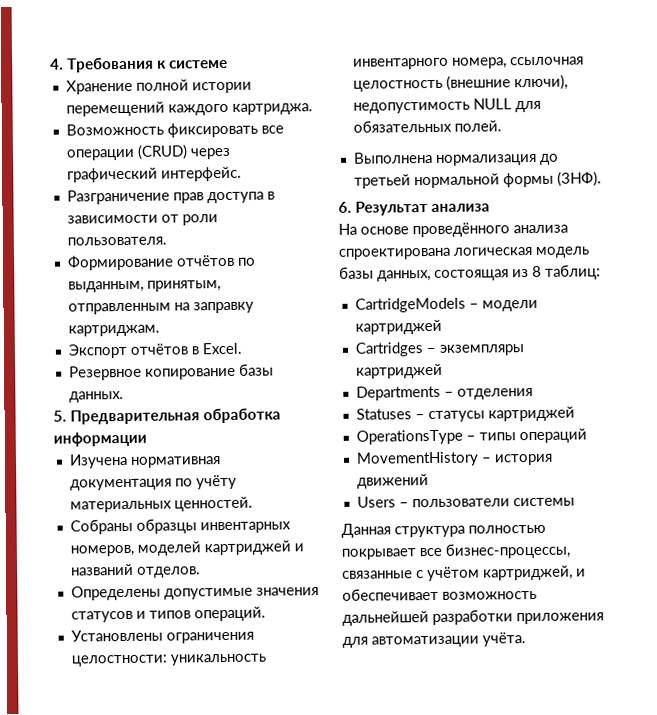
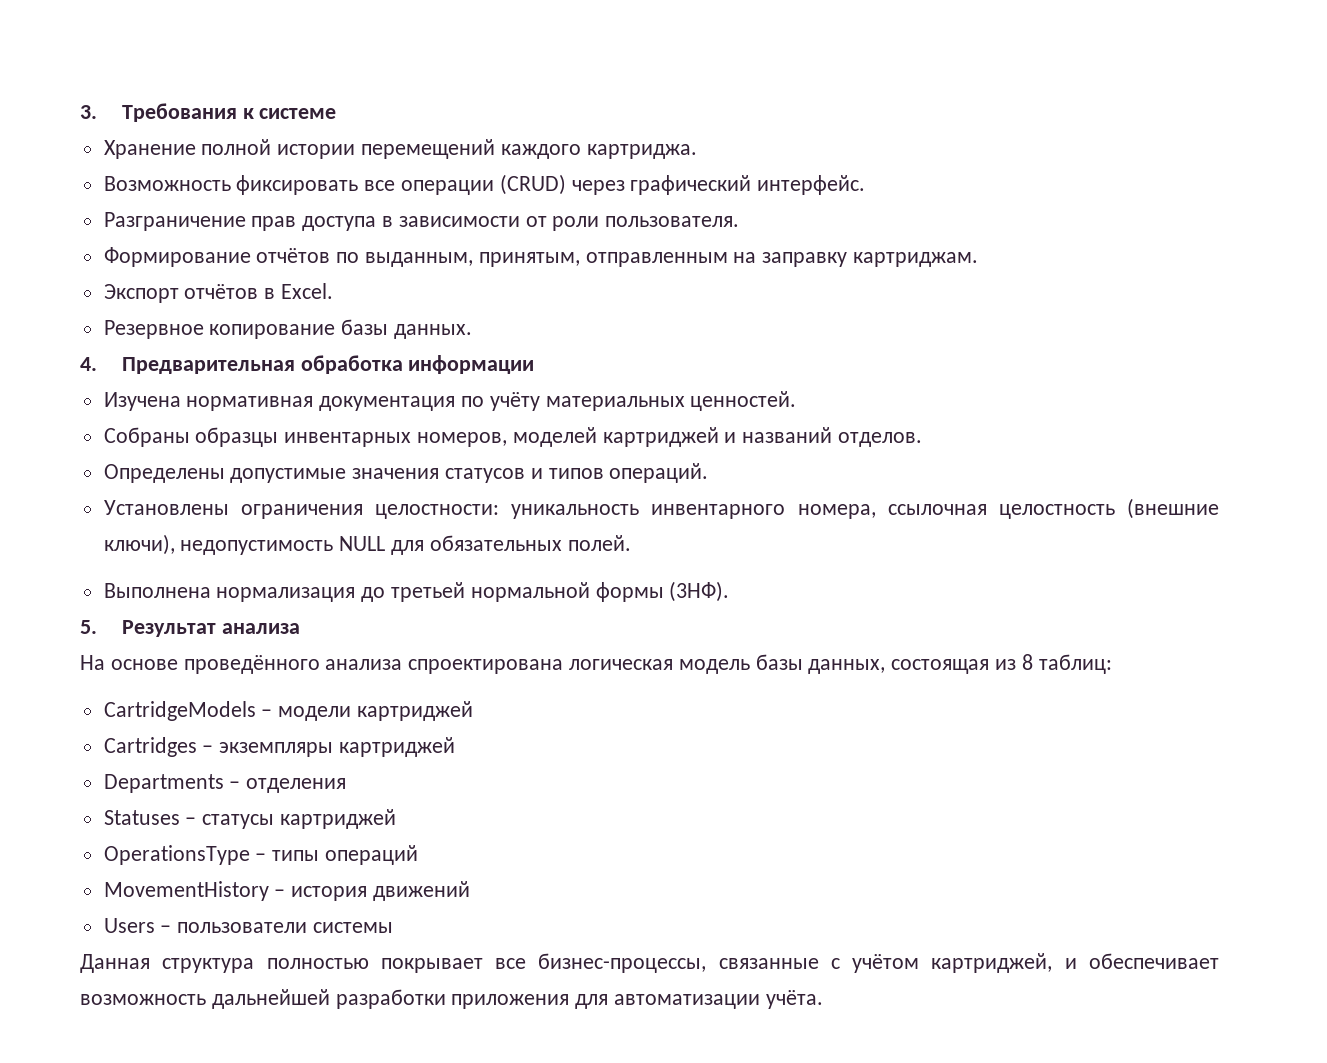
[50,58,64,70] 4. -> [80,105,97,119] 3.
[53,410,67,422] 5. -> [80,357,97,371] 4.
[338,201,352,213] 6. -> [80,620,97,634] 5.

